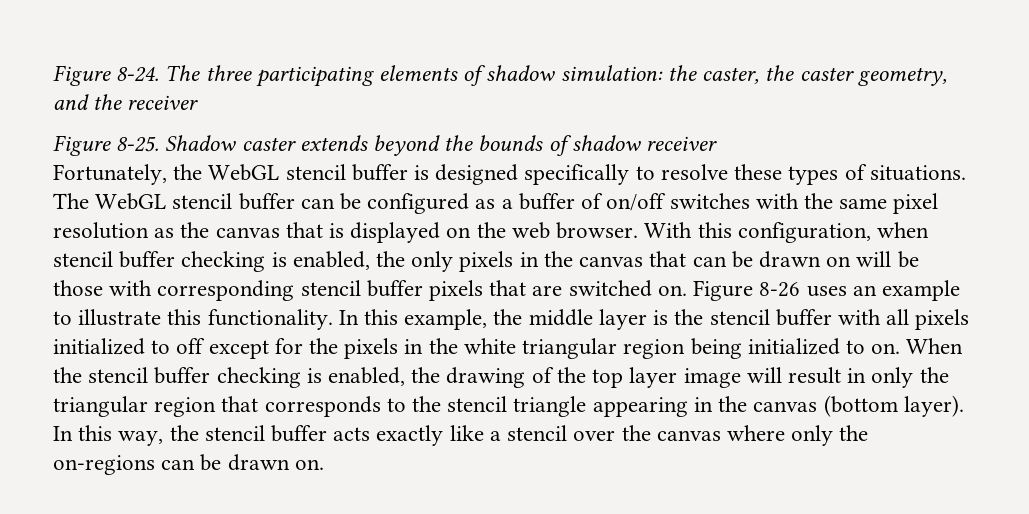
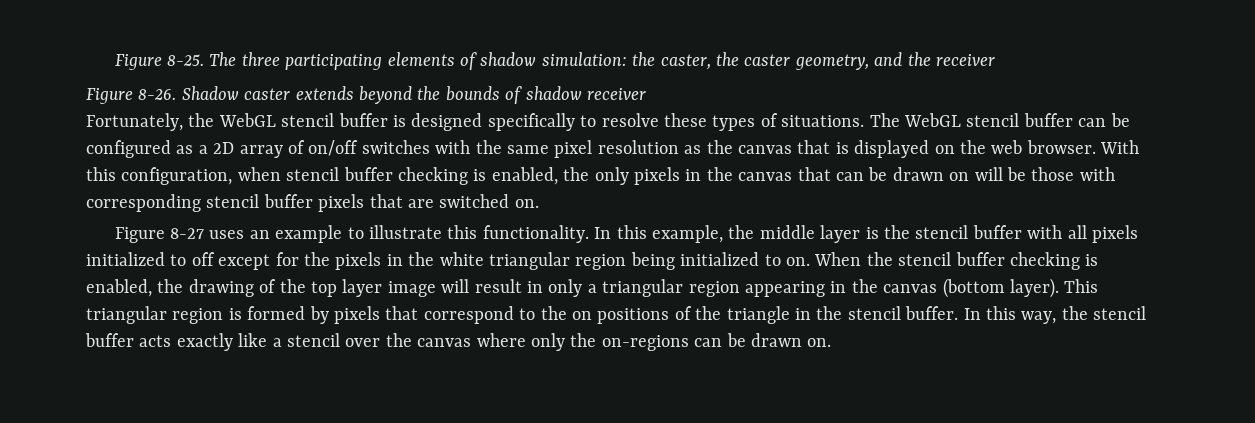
[53,65,160,86] Figure 8-24. -> [114,54,204,70] Figure 8-25.
[116,136,160,152] 8-25. -> [138,89,177,100] 8-26.
[518,193,575,210] buffer -> [213,142,283,158] 2D array
[693,280,801,301] Figure 8-26 -> [114,227,204,243] // Figure 8-27
[919,367,949,383] [53,396,587,417] the triangular region that corresponds to the stencil triangle -> [587,279,740,297] a triangular region
(964, 406) none -> [1064,279,1099,293] [86,306,959,324] This triangular region is formed by pixels that correspond to the on positions of the triangle in the stencil buffer.

